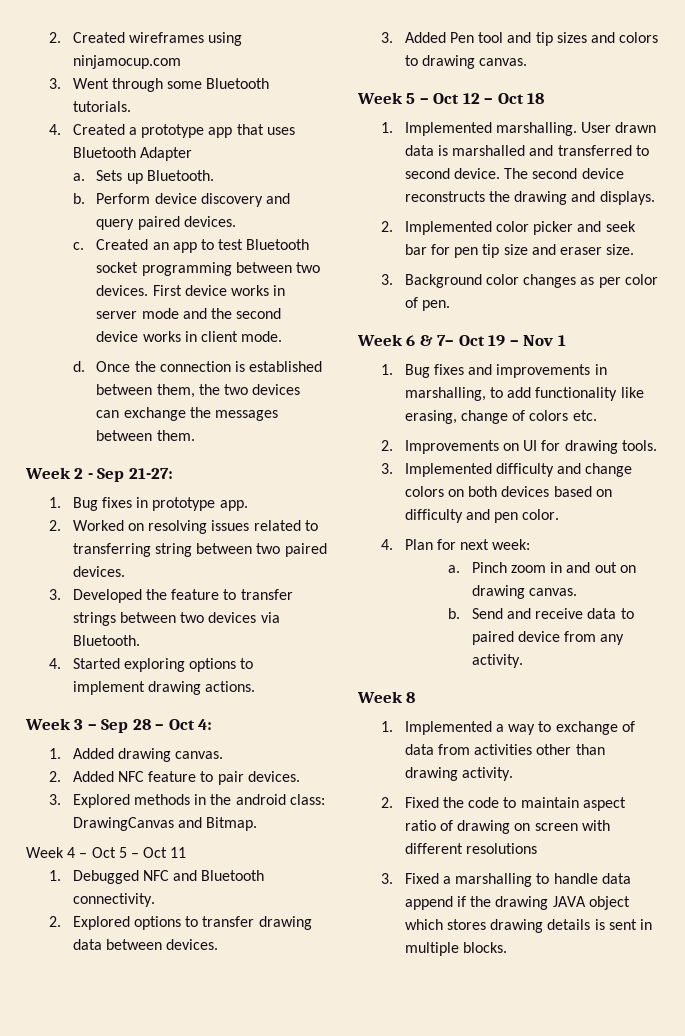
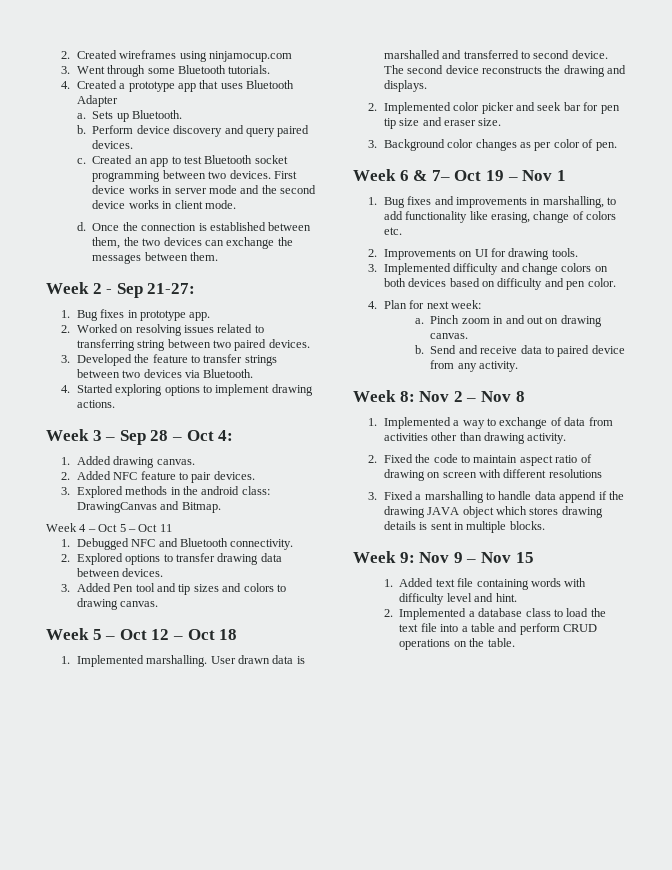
(403, 697) none -> [399,391,511,402] 8: Nov 2 – Nov
(508, 947) none -> [353,551,534,563] [383,578,587,590] [399,593,517,605] [383,608,606,620] [399,623,598,635] [399,638,515,650] // Week 9: Nov 9 – Nov 15 // 1. Added text file containing words with difficulty level and hint. // 2. Implemented a database class to load the text file into a table and perform CRUD operations on the table.

